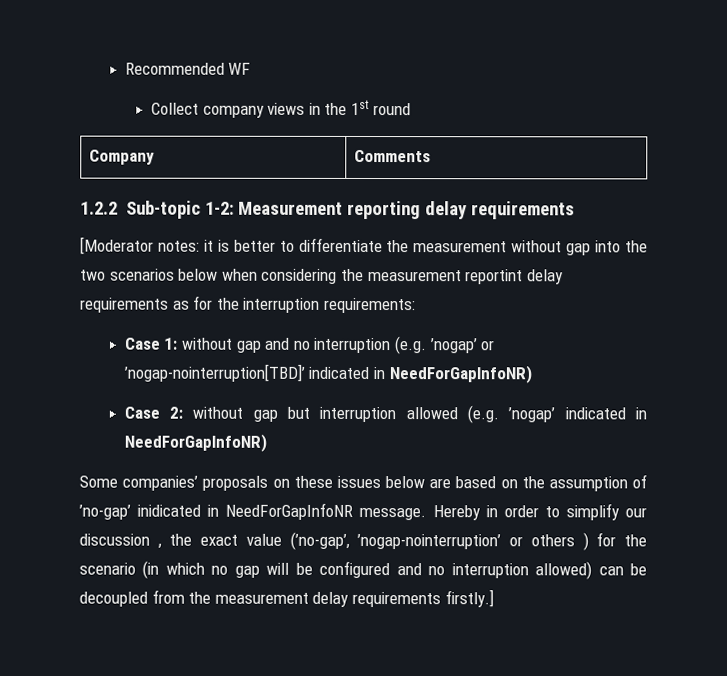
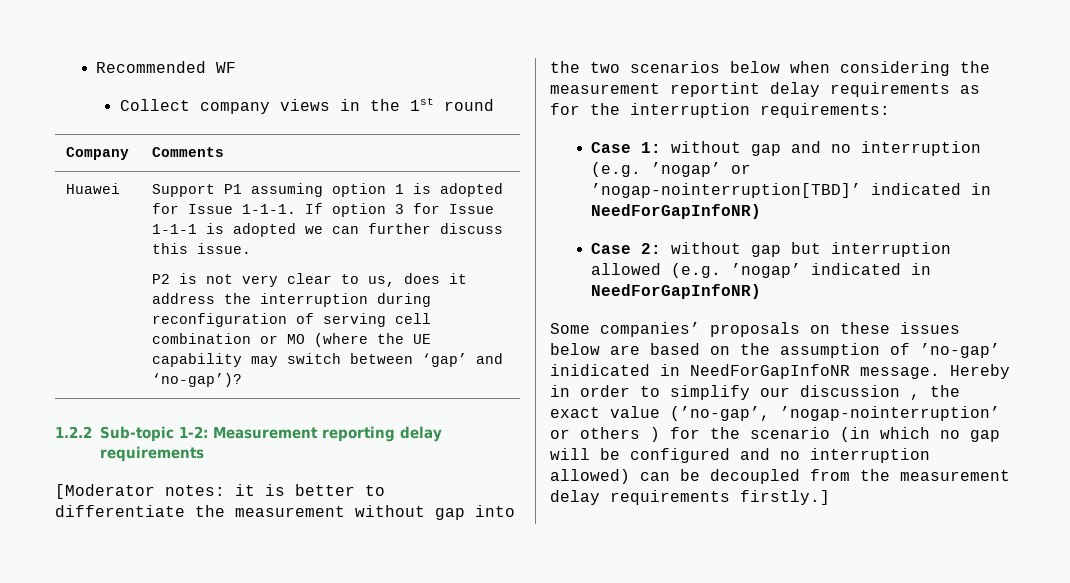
(432, 156) none -> [66,183,121,194] [152,183,504,197] [152,203,495,217] [152,223,504,237] [152,243,252,254] [152,273,468,287] [152,293,432,307] [152,313,432,327] [152,333,432,347] [152,353,504,367] [152,373,243,387] // Huawei | Support P1 assuming option 1 is adopted for Issue 1-1-1. If option 3 for Issue 1-1-1 is adopted we can further discuss this issue. // P2 is not very clear to us, does it address the interruption during reconfiguration of serving cell combination or MO (where the UE capability may switch between ‘gap’ and ‘no-gap’)?

